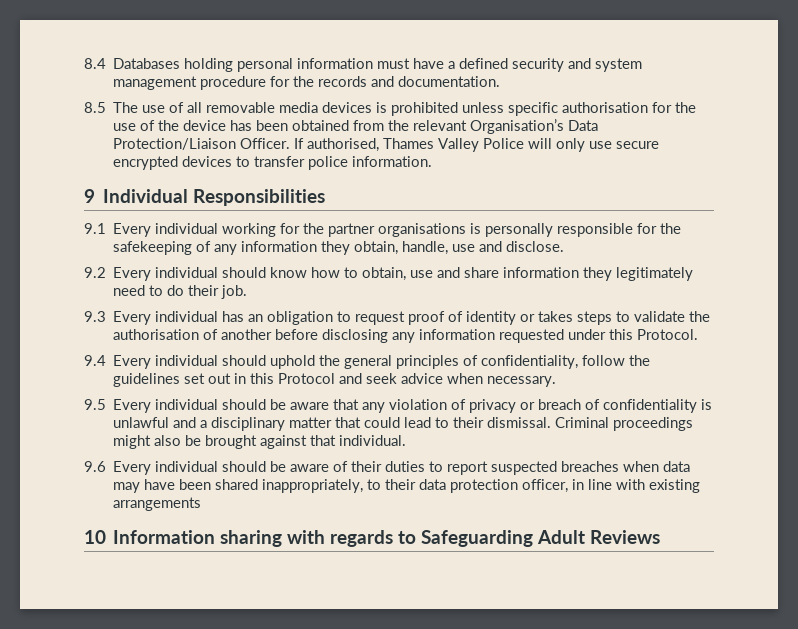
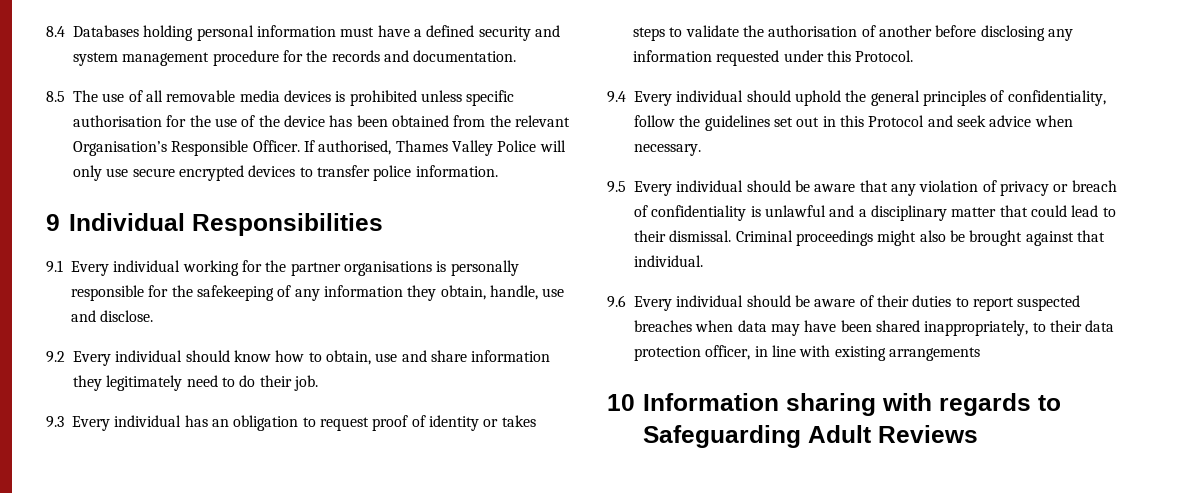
[568,120,599,131] [113,138,237,150] Data Protection/Liaison -> [171,140,249,156] Responsible

